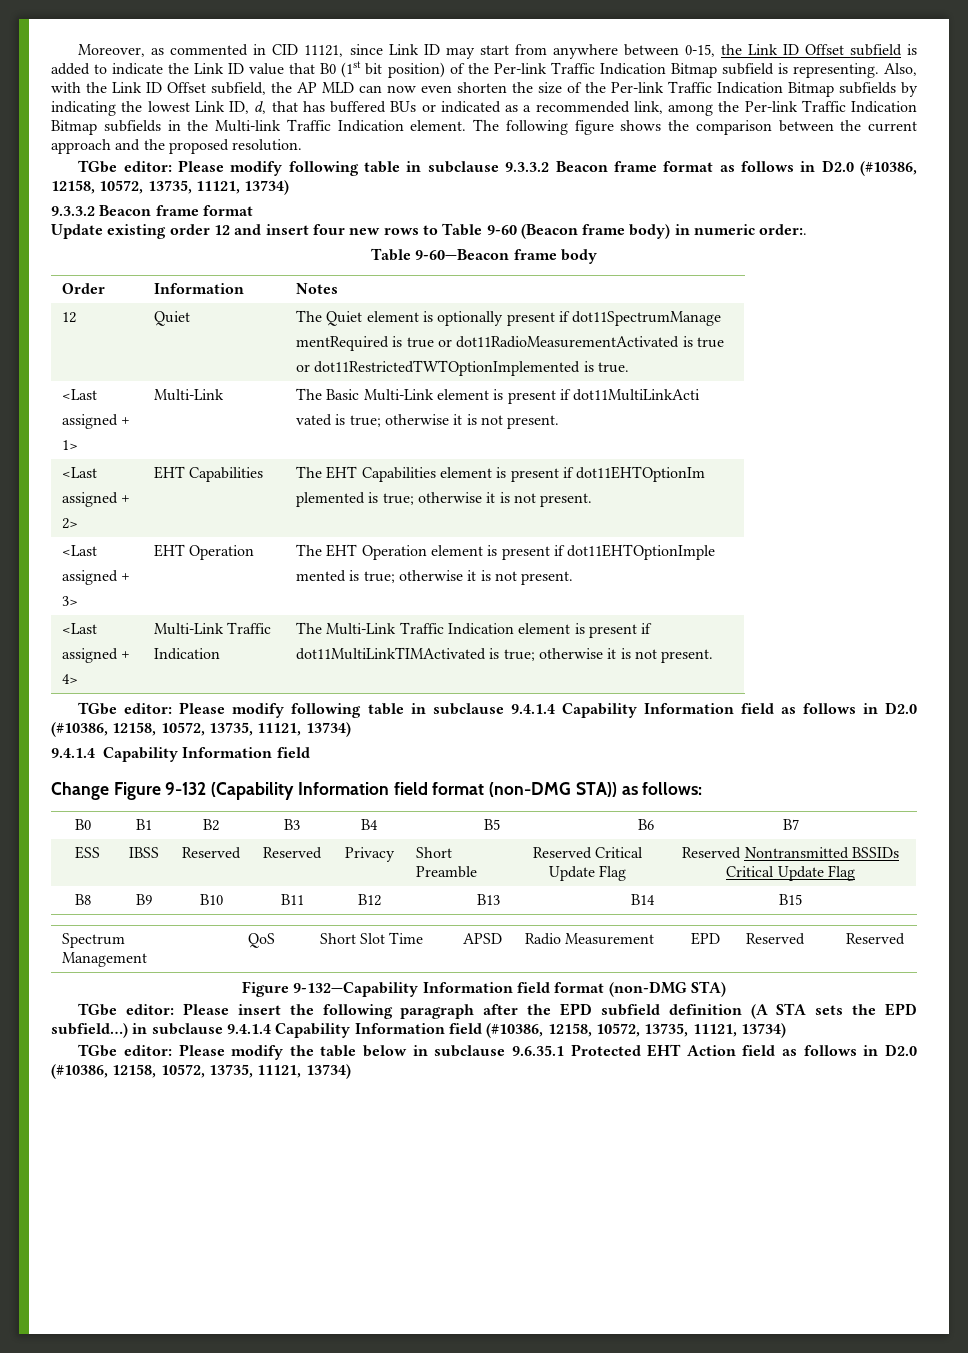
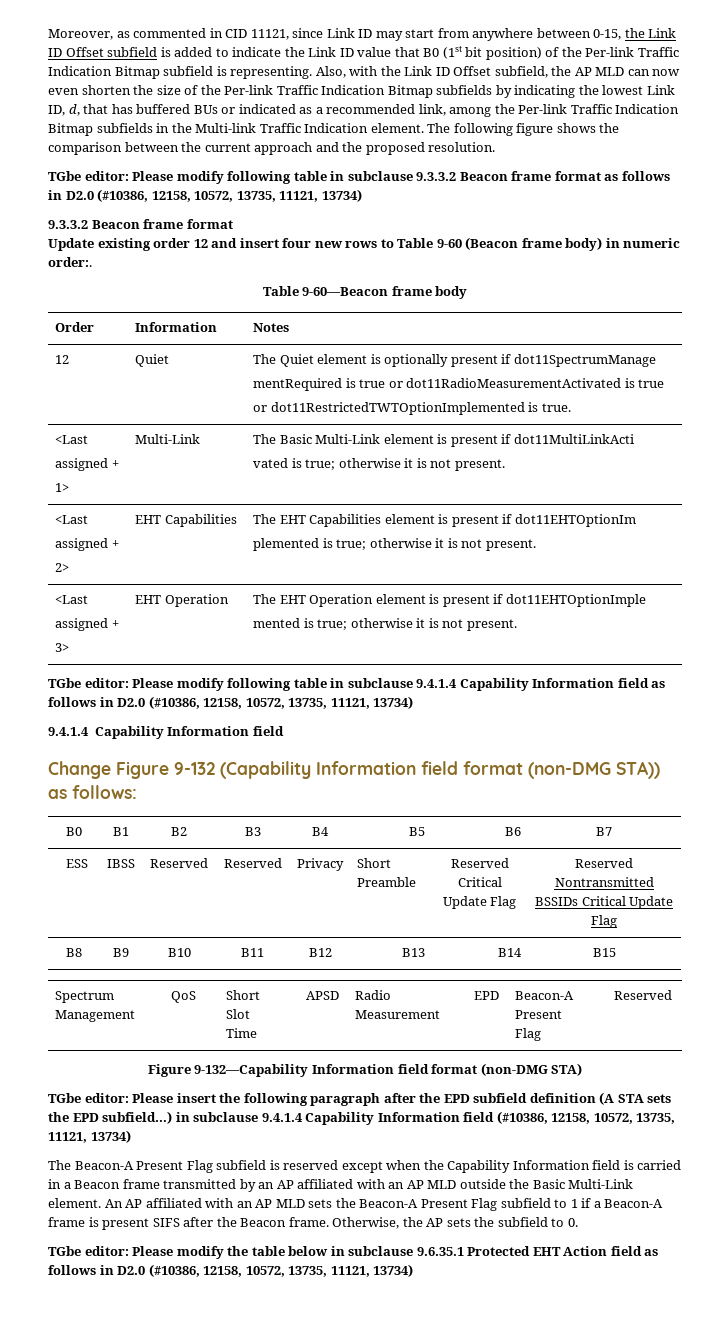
[62,623,98,634] [62,648,131,663] [62,674,79,684] [154,622,272,635] [154,648,221,660] [296,622,653,638] [296,647,714,663] // <Last // assigned + // 4> | Multi-Link Traffic // Indication | The Multi-Link Traffic Indication element is present if // dot11MultiLinkTIMActivated is true; otherwise it is not present. -> (517, 625) none
[746,933,806,945] Reserved -> [515,991,575,1000] [515,1010,563,1019] [515,1028,542,1041] Beacon-A Present Flag
(786, 1030) none -> [48,1160,682,1173] [48,1179,634,1192] [48,1198,664,1211] [48,1217,578,1230] // The Beacon-A Present Flag subfield is reserved except when the Capability Information field is carried in a Beacon frame transmitted by an AP affiliated with an AP MLD outside the Basic Multi-Link element. An AP affiliated with an AP MLD sets the Beacon-A Present Flag subfield to 1 if a Beacon-A frame is present SIFS after the Beacon frame. Otherwise, the AP sets the subfield to 0.

